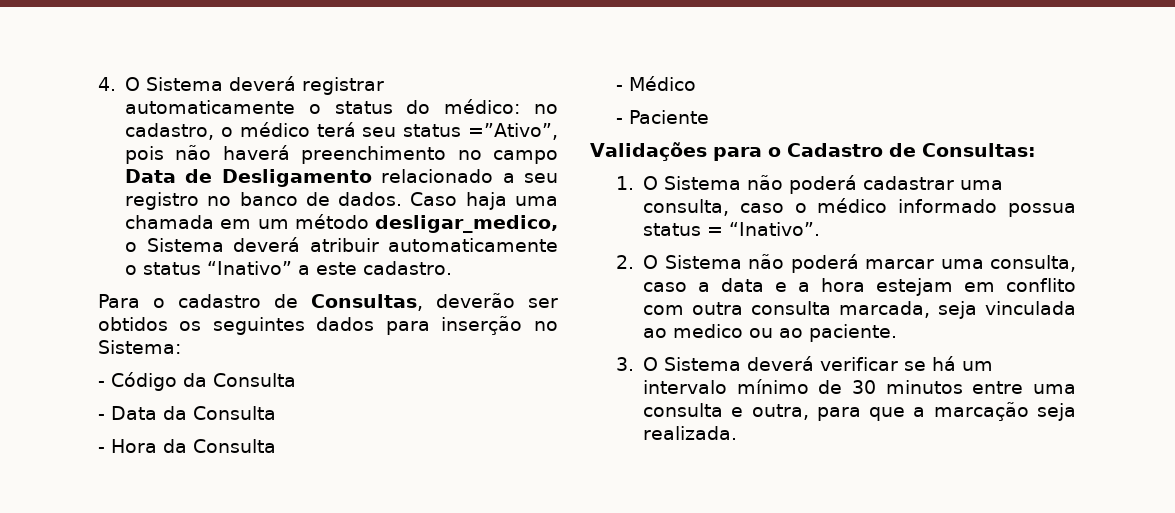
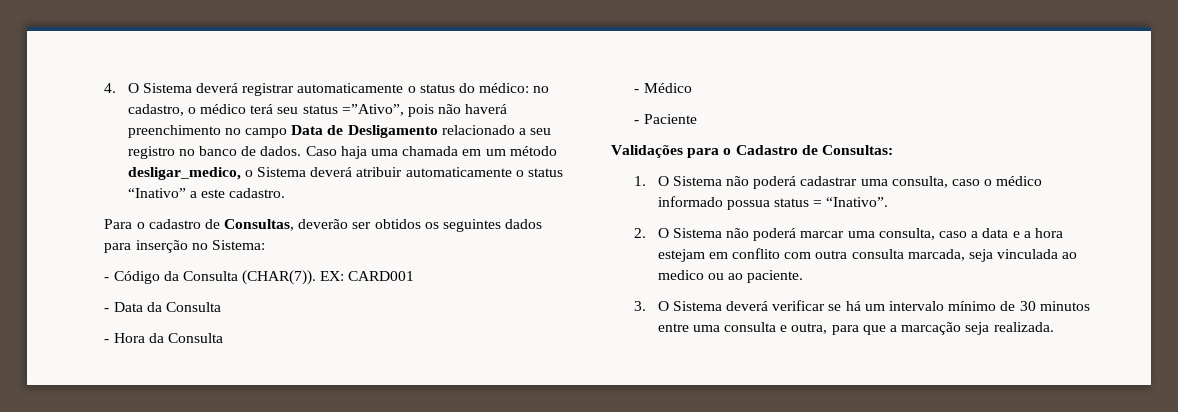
(296, 380) none -> [242,270,415,285] (CHAR(7)). EX: CARD001

